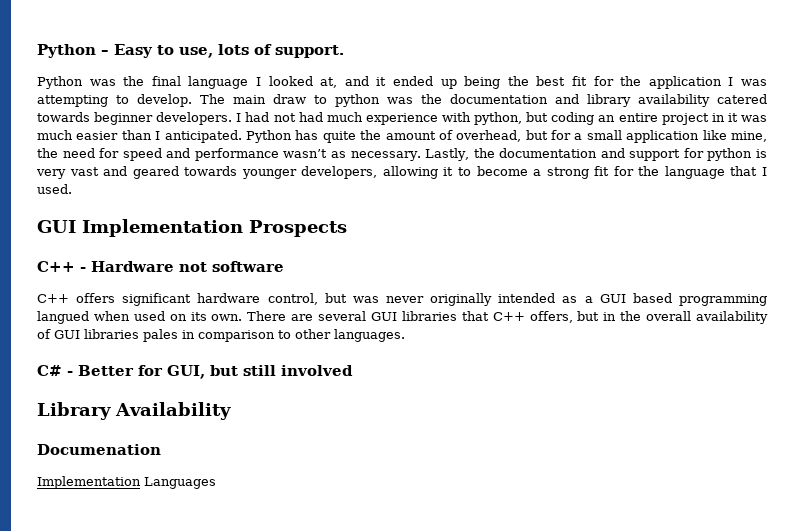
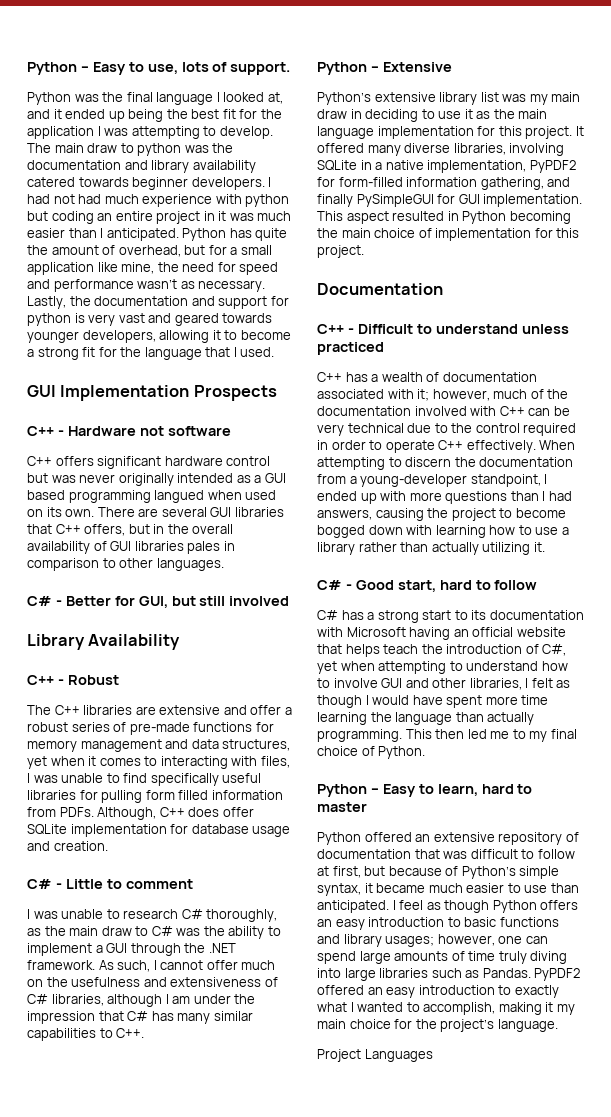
[474,112,523,125] python, -> [245,194,290,207] python
[267,293,318,305] control, -> [226,456,271,466] control
[37,444,161,455] [37,476,141,489] Documenation // Implementation -> [27,675,119,685] [27,705,292,715] [27,722,274,735] [27,739,291,752] [27,756,290,769] [27,773,262,786] [27,790,283,803] [27,807,254,820] [27,824,291,837] [27,841,108,851] [27,879,193,889] [27,909,278,922] [27,926,281,939] [27,943,236,956] [27,960,276,972] [27,977,278,987] [27,994,256,1007] [27,1011,253,1024] [27,1028,145,1041] [317,62,452,75] [317,92,581,105] [317,109,548,122] [317,126,584,139] [317,143,565,156] [317,160,576,173] [317,177,571,190] [317,194,583,207] [317,211,571,224] [317,228,580,241] [317,245,364,258] [317,283,443,295] [317,324,569,334] [317,342,384,355] [317,372,537,382] [317,389,569,401] [317,406,570,416] [317,423,577,436] [317,440,576,453] [317,457,574,470] [317,474,548,487] [317,491,572,504] [317,508,566,521] [317,525,569,538] [317,542,545,555] [317,580,538,592] [317,610,584,623] [317,627,566,640] [317,644,567,657] [317,661,568,674] [317,678,571,690] [317,695,549,708] [317,712,535,725] [317,729,577,742] [317,746,426,759] [317,784,533,797] [317,802,367,812] [317,832,579,845] [317,849,575,859] [317,866,560,879] [317,883,579,896] [317,900,579,913] [317,917,559,930] [317,934,548,947] [317,951,568,964] [317,968,581,981] [317,985,559,998] [317,1002,575,1015] [317,1019,558,1032] [317,1049,361,1062] C++ - Robust // The C++ libraries are extensive and offer a robust series of pre-made functions for memory management and data structures, yet when it comes to interacting with files, I was unable to find specifically useful libraries for pulling form filled information from PDFs. Although, C++ does offer SQLite implementation for database usage and creation. // C# - Little to comment // I was unable to research C# thoroughly, as the main draw to C# was the ability to implement a GUI through the .NET framework. As such, I cannot offer much on the usefulness and extensiveness of C# libraries, although I am under the impression that C# has many similar capabilities to C++. // Python – Extensive // Python’s extensive library list was my main draw in deciding to use it as the main language implementation for this project. It offered many diverse libraries, involving SQLite in a native implementation, PyPDF2 for form-filled information gathering, and finally PySimpleGUI for GUI implementation. This aspect resulted in Python becoming the main choice of implementation for this project. // Documentation // C++ - Difficult to understand unless practiced // C++ has a wealth of documentation associated with it; however, much of the documentation involved with C++ can be very technical due to the control required in order to operate C++ effectively. When attempting to discern the documentation from a young-developer standpoint, I ended up with more questions than I had answers, causing the project to become bogged down with learning how to use a library rather than actually utilizing it. // C# - Good start, hard to follow // C# has a strong start to its documentation with Microsoft having an official website that helps teach the introduction of C#, yet when attempting to understand how to involve GUI and other libraries, I felt as though I would have spent more time learning the language than actually programming. This then led me to my final choice of Python. // Python – Easy to learn, hard to master // Python offered an extensive repository of documentation that was difficult to follow at first, but because of Python’s simple syntax, it became much easier to use than anticipated. I feel as though Python offers an easy introduction to basic functions and library usages; however, one can spend large amounts of time truly diving into large libraries such as Pandas. PyPDF2 offered an easy introduction to exactly what I wanted to accomplish, making it my main choice for the project’s language. // Project

